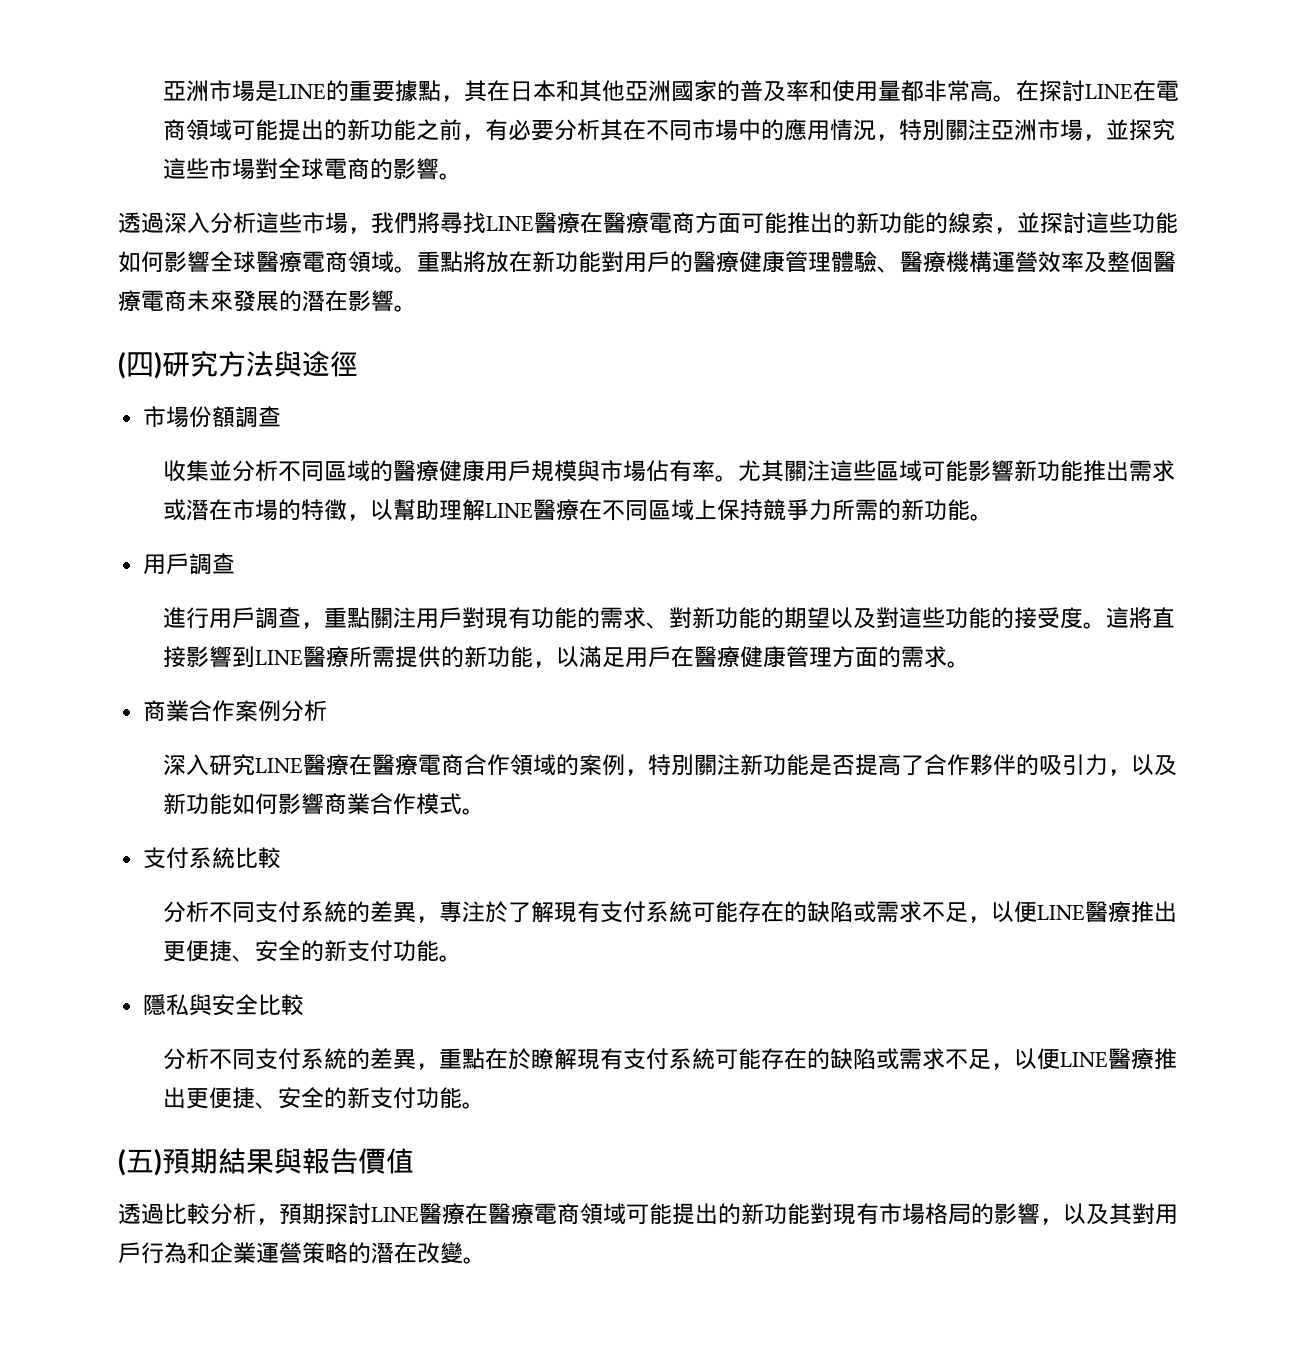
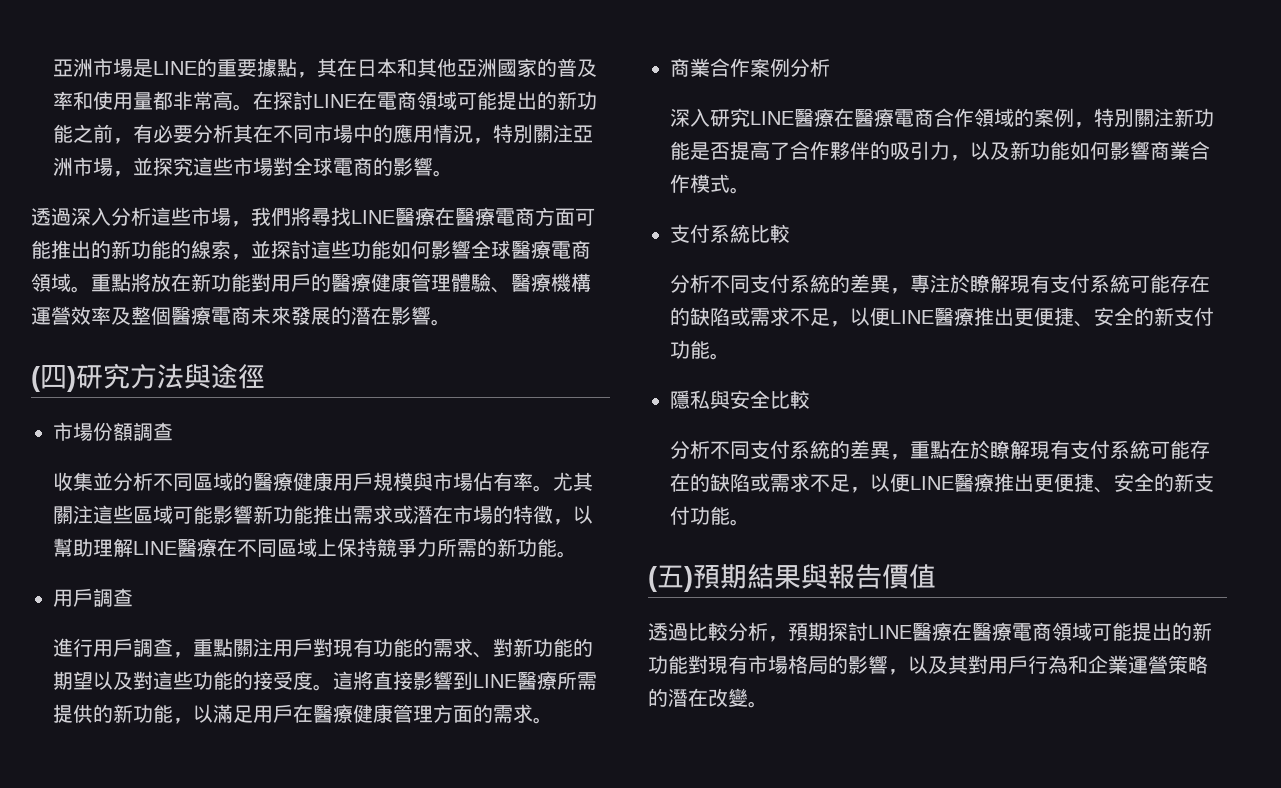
[508,902,532,923] 了 -> [970,274,991,293] 瞭

